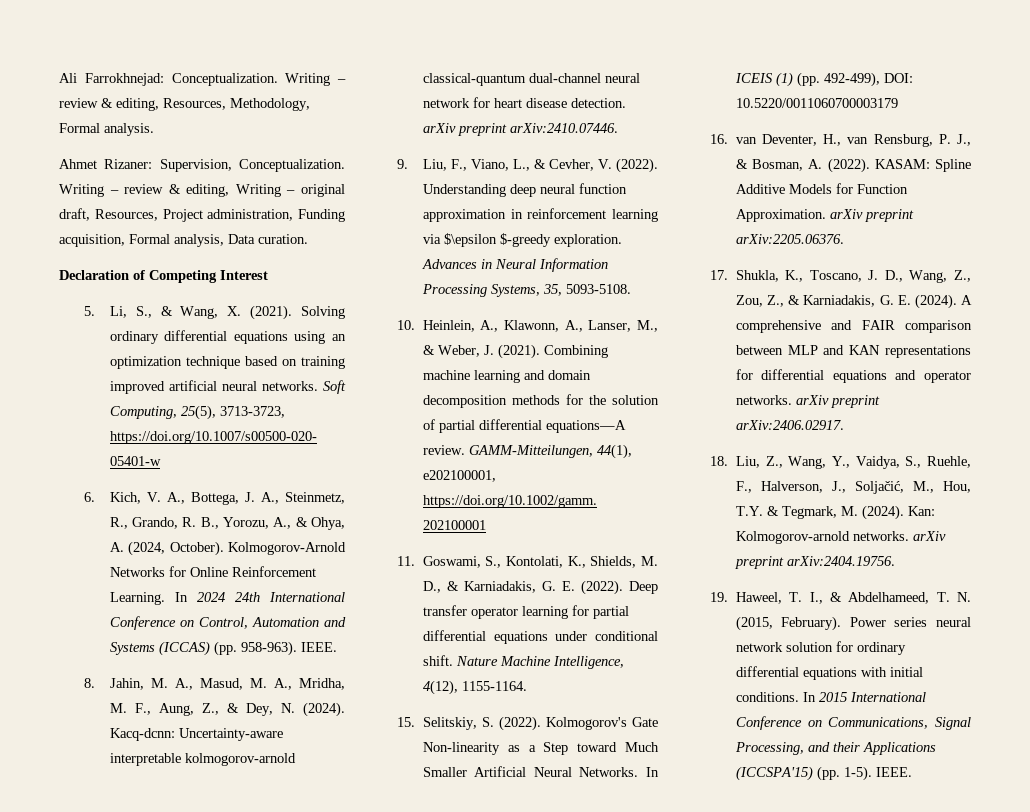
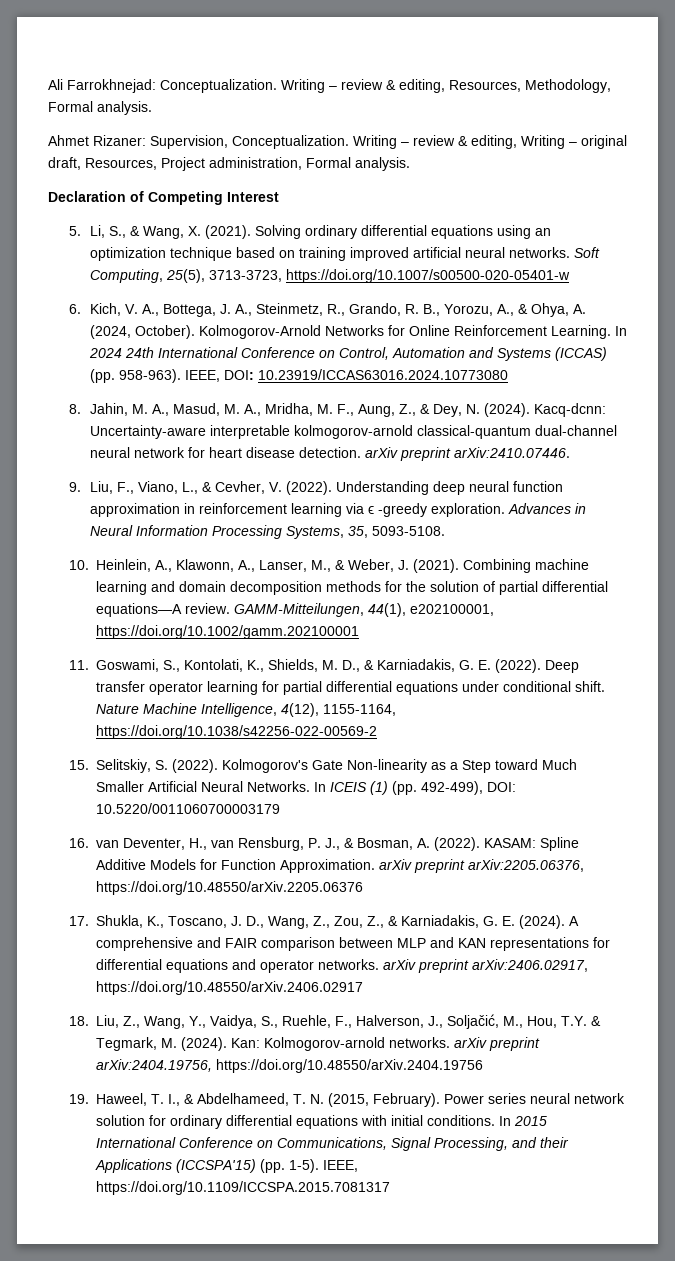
[298,209,345,222] [59,234,308,247] Funding acquisition, Formal analysis, Data curation. -> [306,157,410,171] Formal analysis.
[300,642,337,652] IEEE. -> [184,369,508,382] IEEE, DOI: 10.23919/ICCAS63016.2024.10773080
[443,233,551,247] $\epsilon $-greedy -> [367,503,427,517] ϵ -greedy
[461,681,527,691] 1155-1164. -> [322,704,396,716] [95,725,377,739] 1155-1164, https://doi.org/10.1038/s42256-022-00569-2
[735,234,844,244] arXiv:2205.06376. -> [467,859,584,872] [95,881,363,895] arXiv:2205.06376, https://doi.org/10.48550/arXiv.2205.06376
[735,420,844,430] arXiv:2406.02917. -> [471,959,588,972] [95,981,363,995] arXiv:2406.02917, https://doi.org/10.48550/arXiv.2406.02917
[786,556,895,566] arXiv:2404.19756. -> [95,1059,483,1073] arXiv:2404.19756, https://doi.org/10.48550/arXiv.2404.19756
[875,767,912,777] IEEE. -> [322,1160,358,1172] [95,1181,390,1195] IEEE, https://doi.org/10.1109/ICCSPA.2015.7081317

